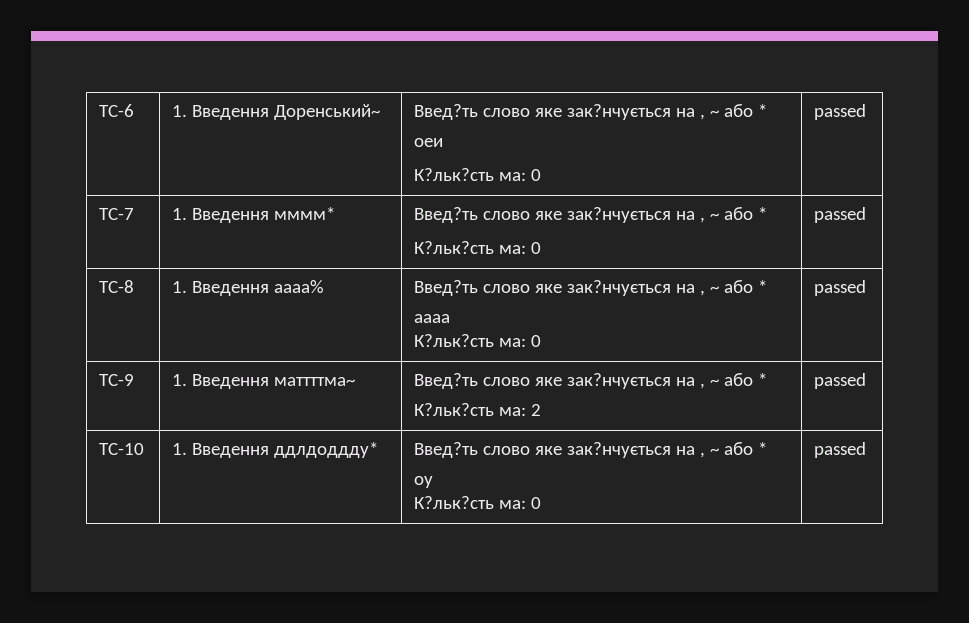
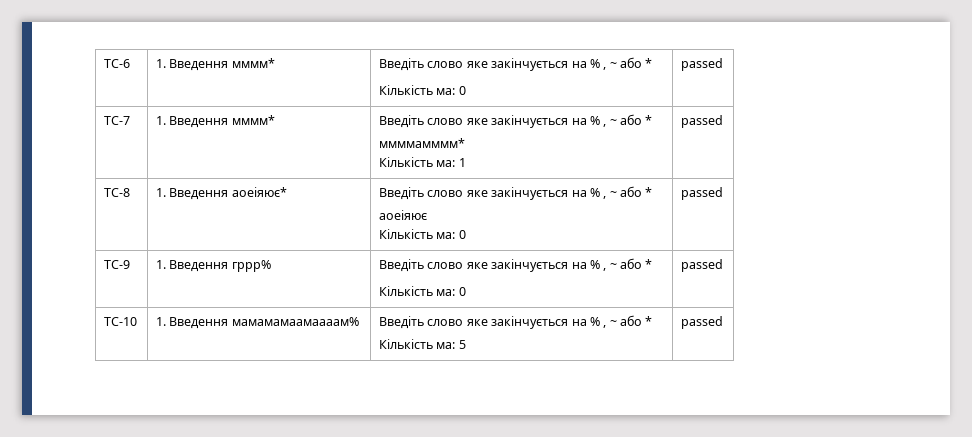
[273,104,380,120] [413,104,767,120] [413,138,443,147] [413,168,494,181] Доренський~ | Введ?ть слово яке зак?нчується на , ~ або * // оеи // К?льк?сть -> [231,58,275,68] [379,57,653,71] [379,85,434,95] мммм* | Введіть слово яке закінчується на % , ~ або * // Кількість
[413,207,767,223] [413,241,541,254] Введ?ть слово яке зак?нчується на , ~ або * // К?льк?сть ма: 0 -> [379,114,653,128] [379,138,466,148] [379,157,466,167] Введіть слово яке закінчується на % , ~ або * // ммммамммм* // Кількість ма: 1
[273,280,324,293] [413,280,767,296] [413,314,450,323] [413,334,494,347] aaaa% | Введ?ть слово яке зак?нчується на , ~ або * // aaaa // К?льк?сть -> [231,187,287,197] [379,186,653,200] [379,210,428,220] [379,229,434,239] аоеіяює* | Введіть слово яке закінчується на % , ~ або * // аоеіяює // Кількість
[273,377,355,386] [413,373,767,389] [413,403,541,416] маттттма~ | Введ?ть слово яке зак?нчується на , ~ або * // К?льк?сть ма: 2 -> [231,260,271,272] [379,258,653,272] [379,286,466,296] гррр% | Введіть слово яке закінчується на % , ~ або * // Кількість ма: 0
[273,442,378,458] [413,442,767,458] [413,476,433,488] [413,496,541,509] ддлдоддду* | Введ?ть слово яке зак?нчується на , ~ або * // оу // К?льк?сть ма: 0 -> [231,317,359,326] [379,315,653,329] [379,339,466,349] мамамамаамаааам% | Введіть слово яке закінчується на % , ~ або * // Кількість ма: 5

